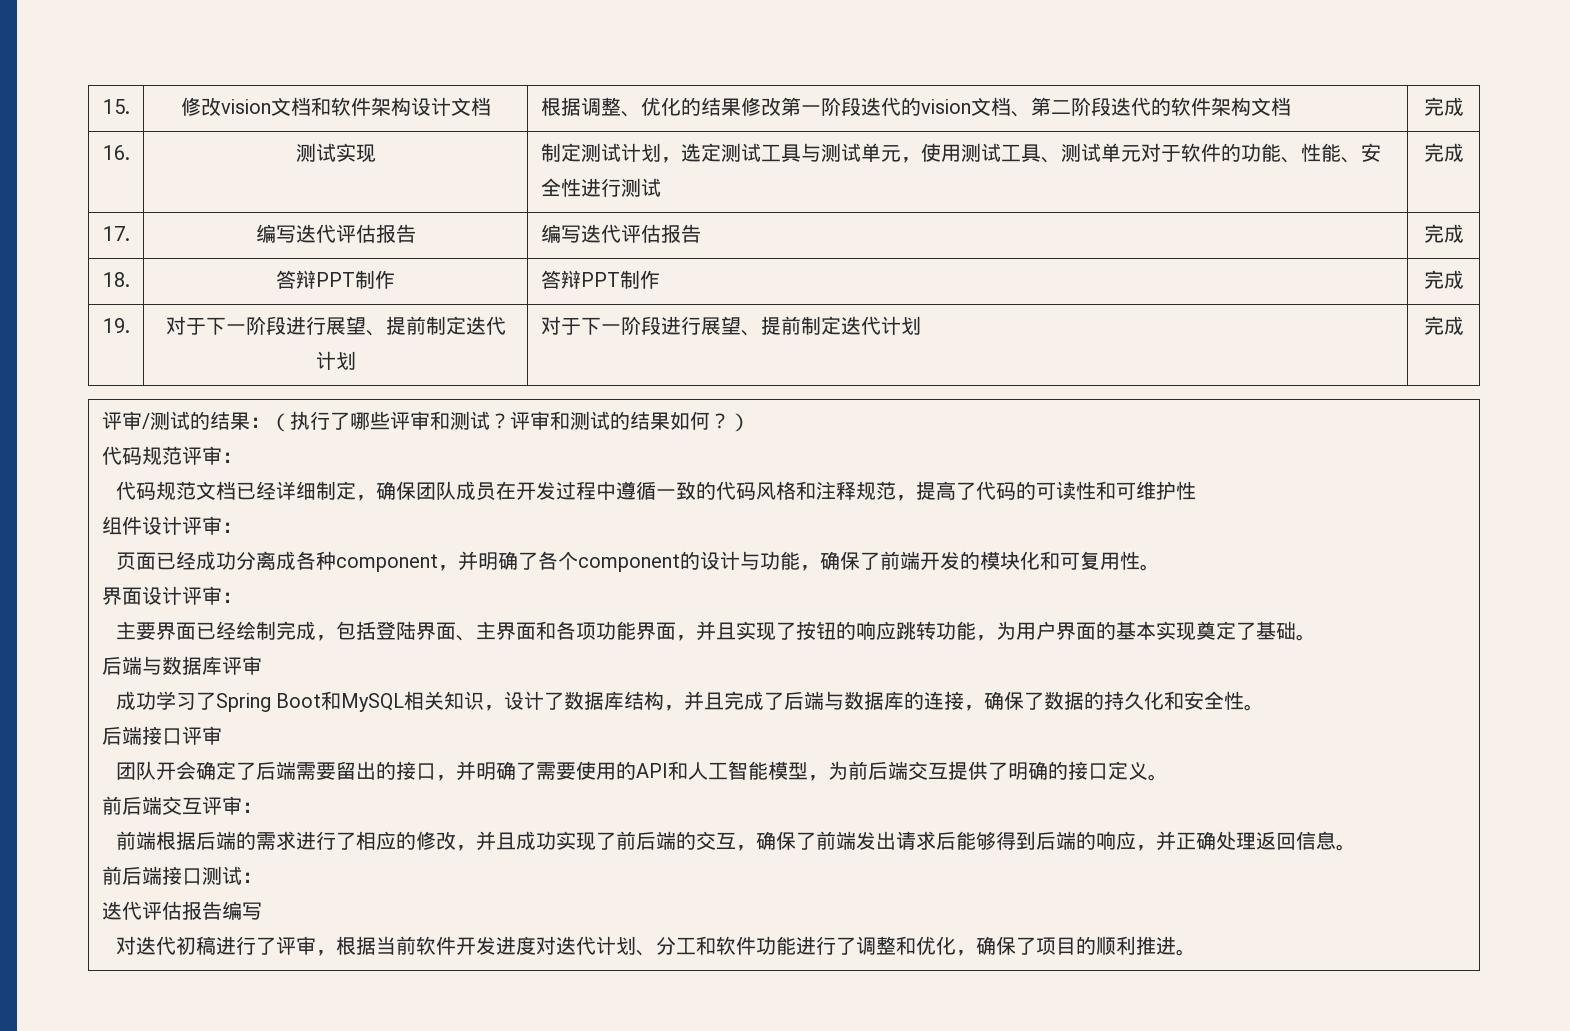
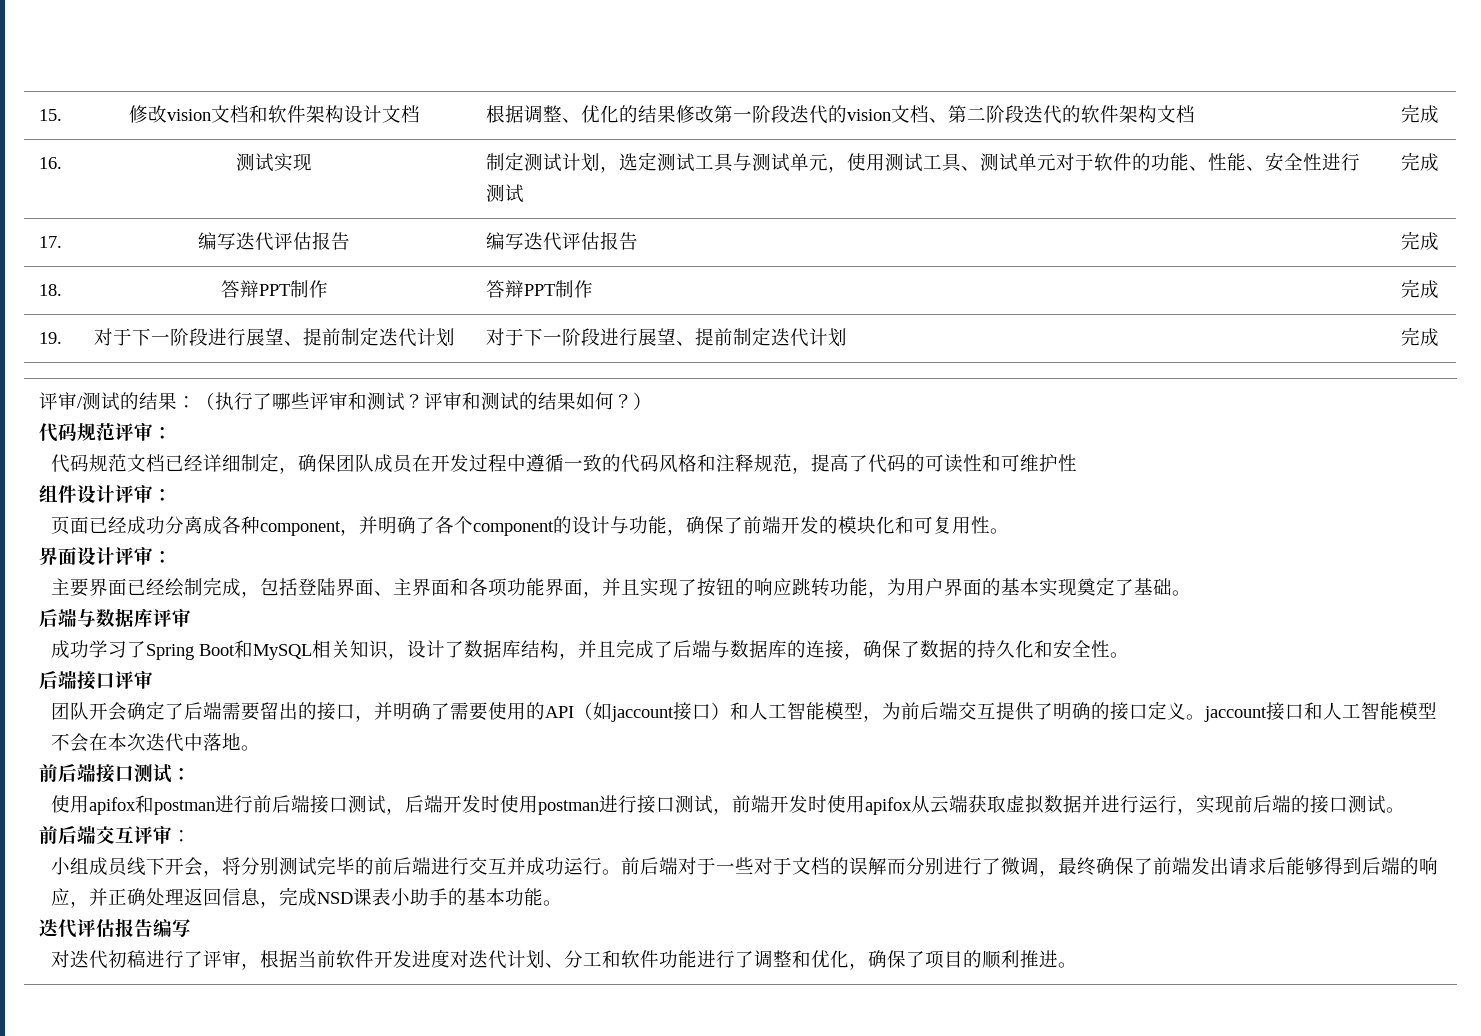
(668, 770) none -> [574,702,731,722] （如jaccount接口）
[101,796,262,815] [115,831,756,851] // 前后端交互评审： // 前端根据后端的需求进行了相应的修改，并且成功实现了前后端的交互， -> [1204,702,1438,722] [51,733,261,752] [38,763,191,783] [51,795,1406,815] [38,825,191,844] [51,856,1097,877] jaccount接口和人工智能模型不会在本次迭代中落地。 // 前后端接口测试： // 使用apifox和postman进行前后端接口测试，后端开发时使用postman进行接口测试，前端开发时使用apifox从云端获取虚拟数据并进行运行，实现前后端的接口测试。 // 前后端交互评审： // 小组成员线下开会，将分别测试完毕的前后端进行交互并成功运行。前后端对于一些对于文档的误解而分别进行了微调，最终
[1335,844,1356,851] [101,866,262,885] 。 // 前后端接口测试： -> [260,887,563,908] ，完成NSD课表小助手的基本功能。

